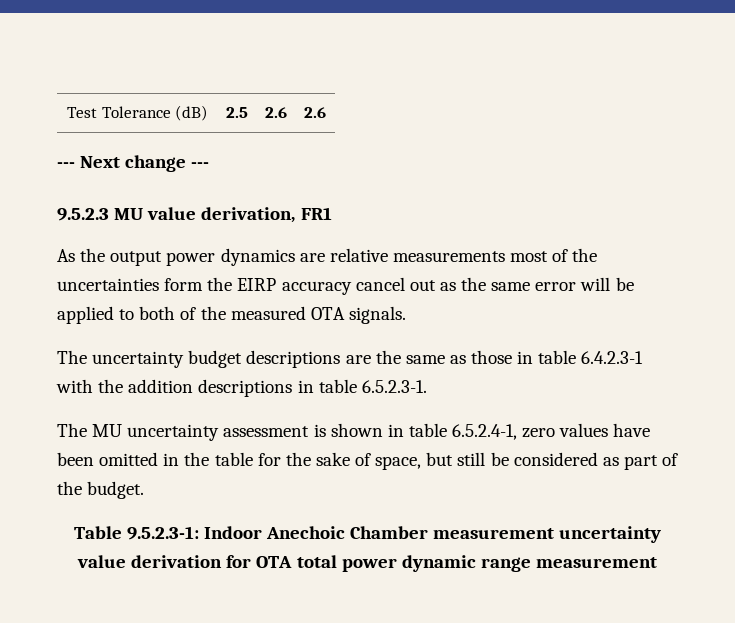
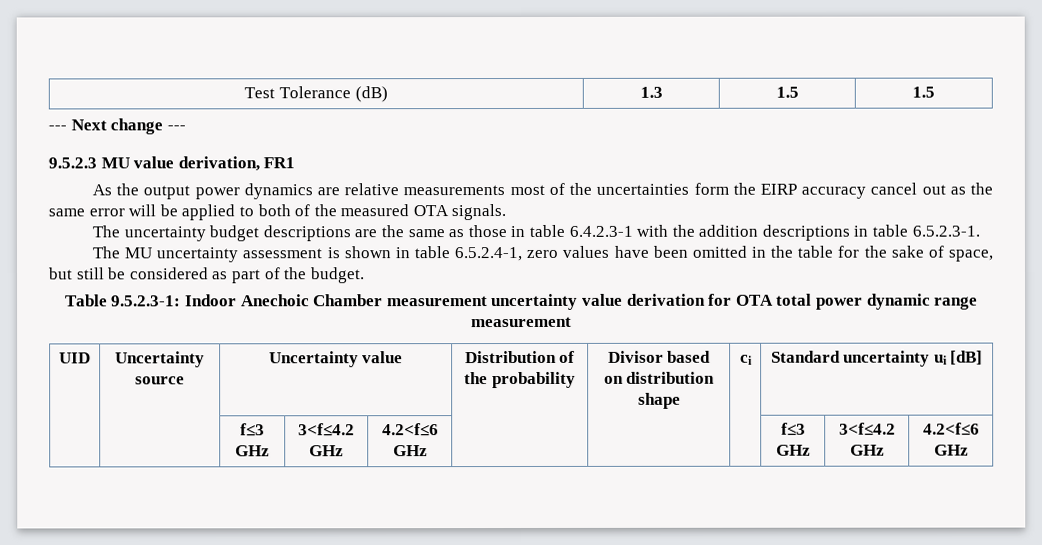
[226,107,248,118] [265,107,287,118] [304,107,326,118] 2.5 | 2.6 | 2.6 -> [639,86,663,98] [775,86,799,98] [912,86,935,98] 1.3 | 1.5 | 1.5
(658, 562) none -> [59,352,91,364] [115,351,205,368] [135,376,185,385] [268,351,404,368] [464,350,576,364] [464,371,576,389] [607,350,712,363] [603,371,716,384] [637,392,681,409] [739,354,753,365] [770,350,984,367] [240,423,265,437] [235,445,270,457] [298,423,355,437] [309,445,344,457] [381,423,439,437] [392,445,428,457] [780,422,806,436] [775,444,811,456] [838,422,896,436] [849,444,885,456] [922,422,980,436] [933,444,969,456] // UID | Uncertainty source | Uncertainty value | Distribution of the probability | Divisor based on distribution shape | ci | Standard uncertainty ui [dB] // | | f≤3 GHz | 3<f≤4.2 GHz | 4.2<f≤6 GHz | | | | f≤3 GHz | 3<f≤4.2 GHz | 4.2<f≤6 GHz

